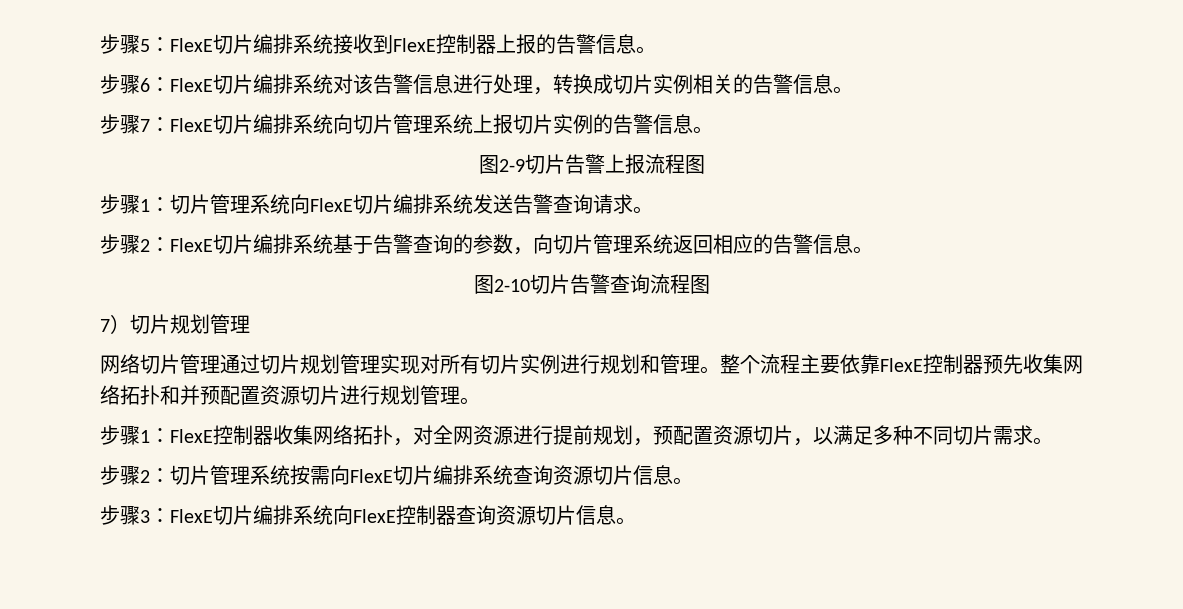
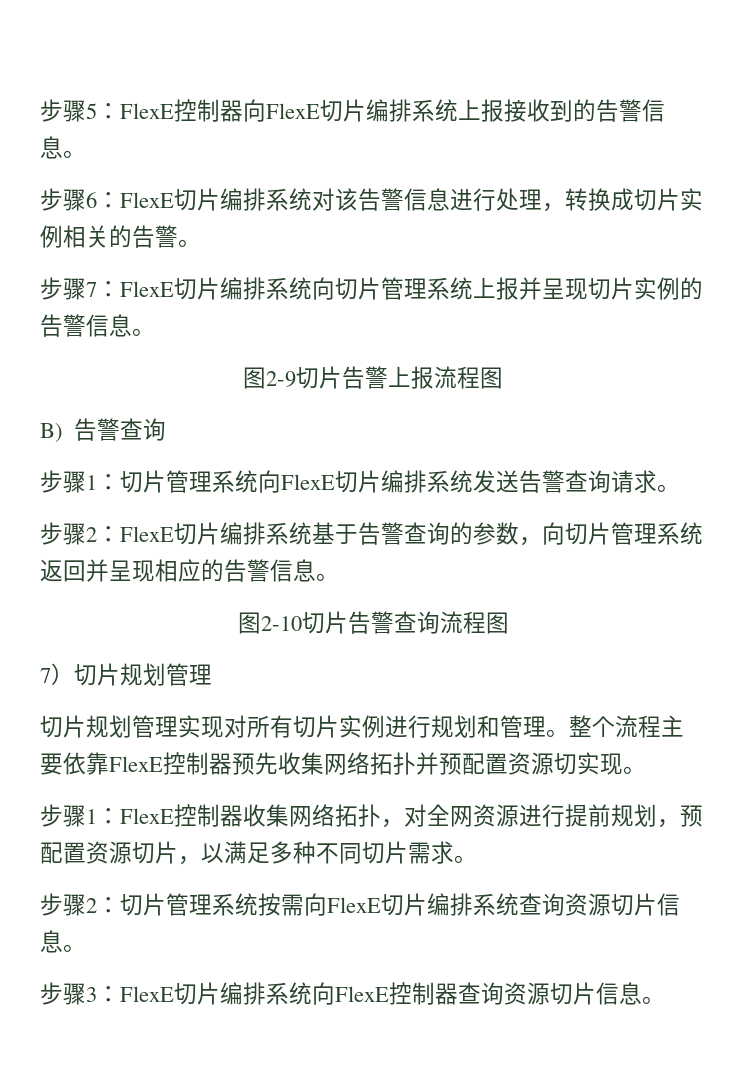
[213,34,536,54] 切片编排系统接收到FlexE控制器上报 -> [174,99,573,122] 控制器向FlexE切片编排系统上报接收到
[793,74,833,94] 信息 -> (178, 236) none
(513, 124) none -> [519,277,588,300] 并呈现
(705, 164) none -> [40,418,167,443] // B)告警查询
(713, 244) none -> [86,559,155,582] 并呈现
[100,354,260,374] 网络切片管理通过 -> (212, 674) none
[160,385,180,405] 和 -> (416, 763) none
[320,385,460,405] 片进行规划管理 -> [577,752,623,775] 实现

